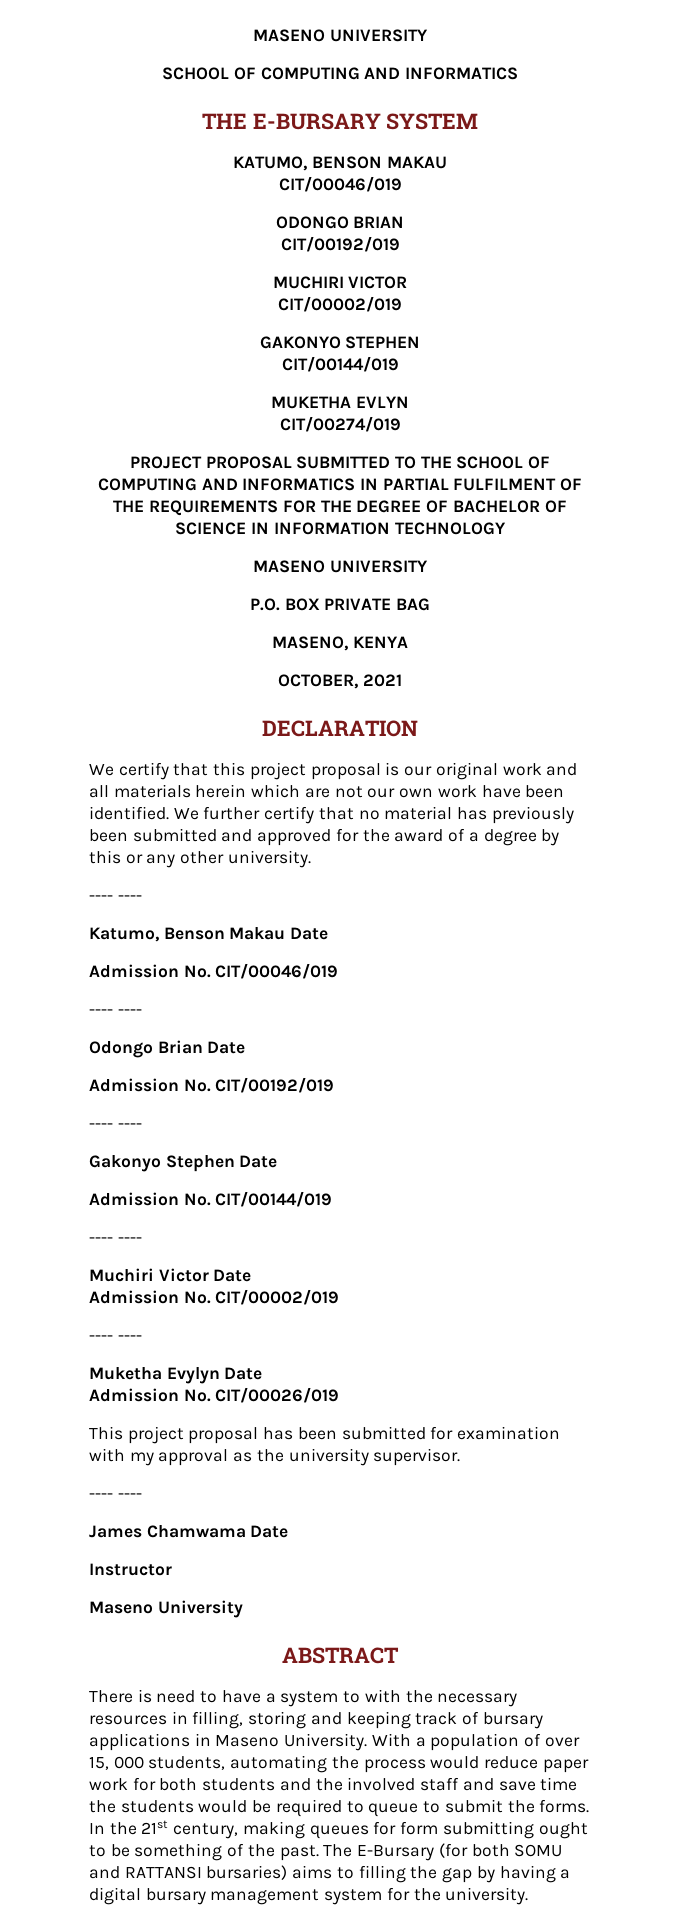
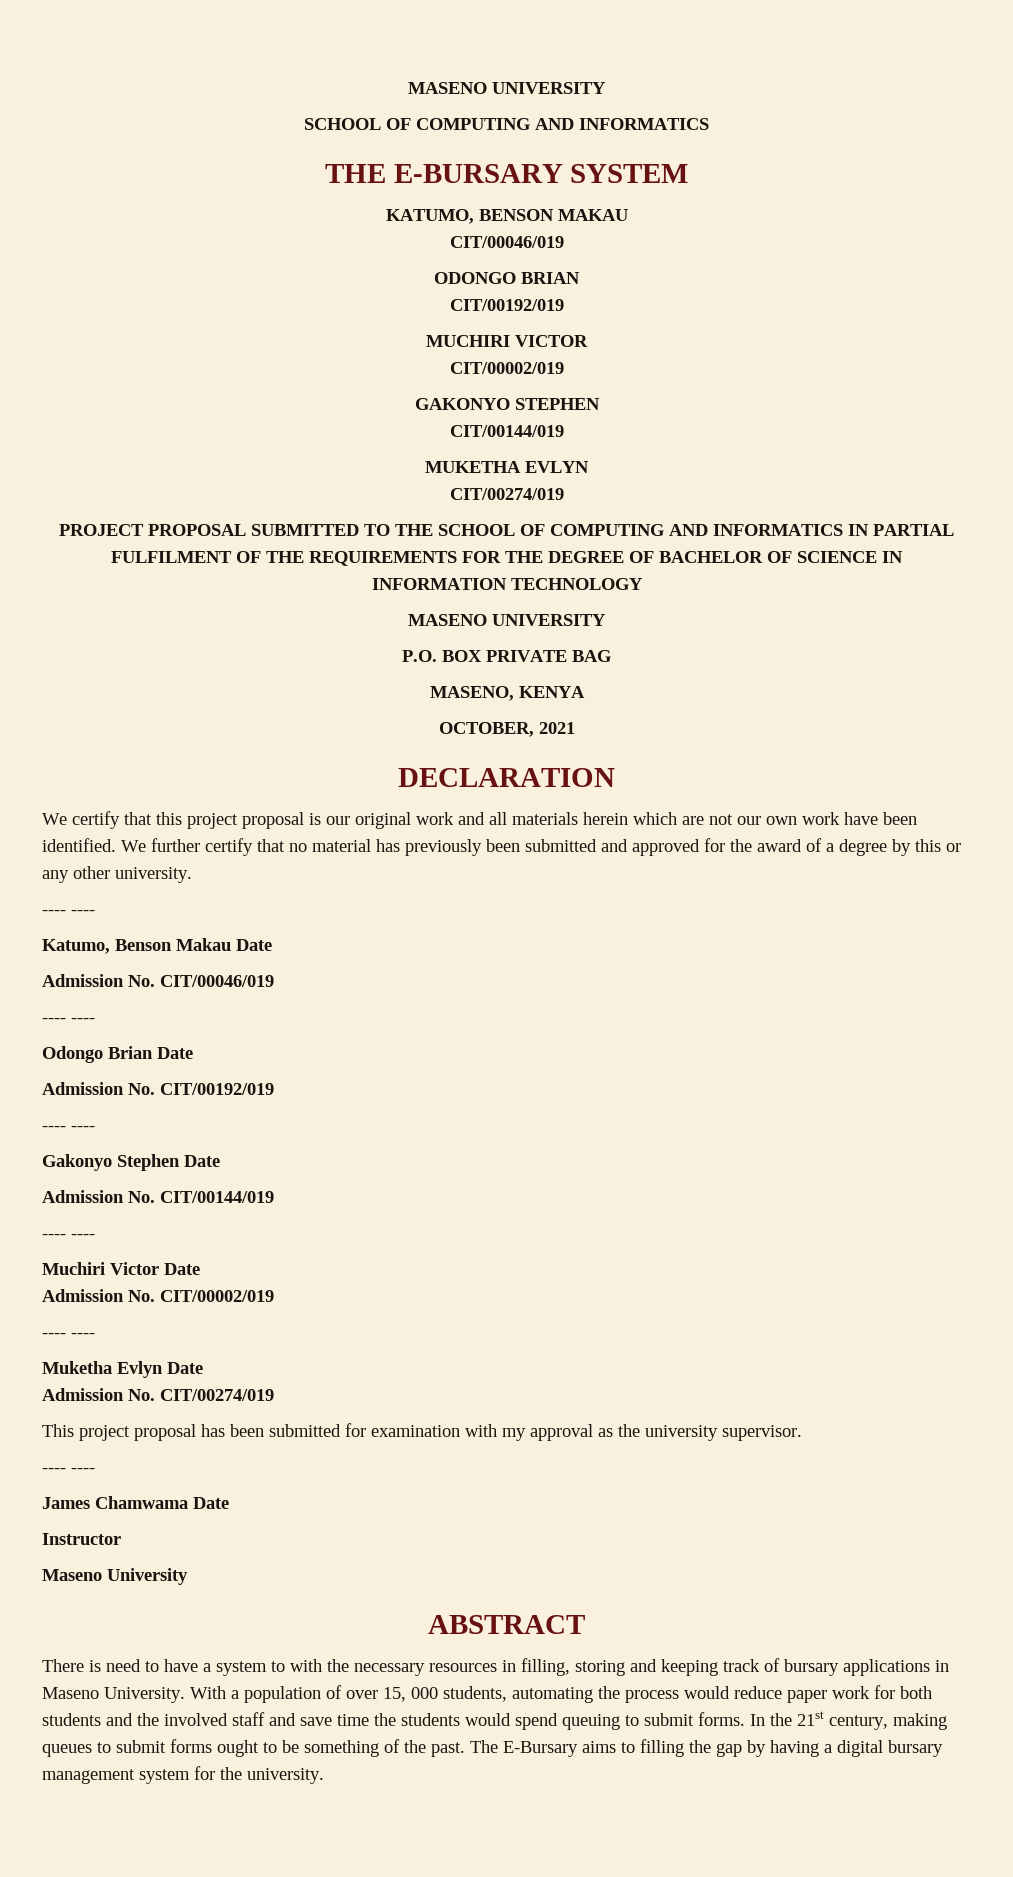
[166,1367,263,1384] [89,1387,340,1403] Evylyn Date // Admission No. CIT/00026/019 -> [117,1361,203,1378] [42,1388,274,1401] Evlyn Date // Admission No. CIT/00274/019
[252,1799,535,1817] be required to queue to submit the -> [515,1713,694,1730] spend queuing to submit
[373,1821,534,1839] for form submitting -> [97,1739,212,1753] to submit forms
[438,1843,563,1858] [89,1865,288,1880] (for both SOMU and RATTANSI bursaries) -> (578, 1749) none

